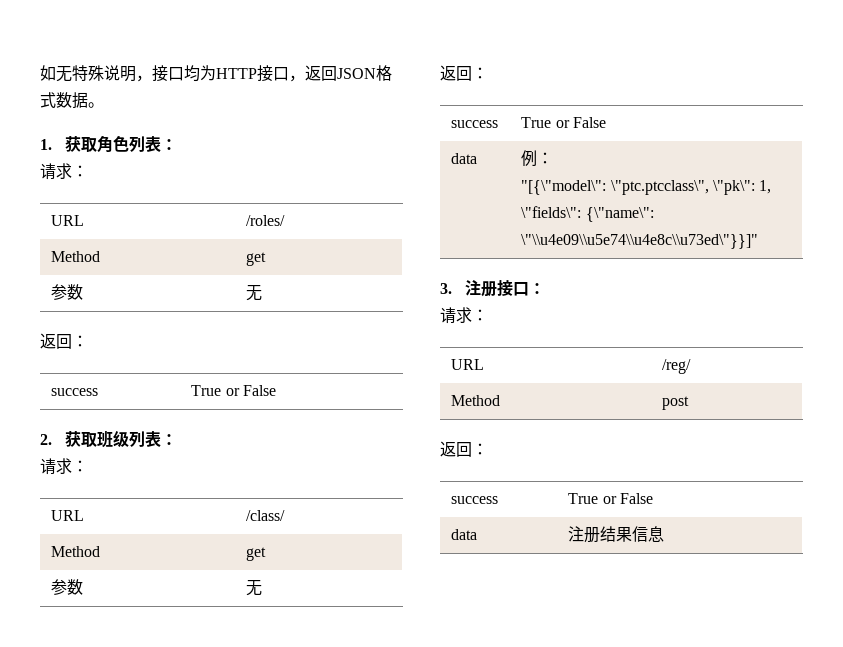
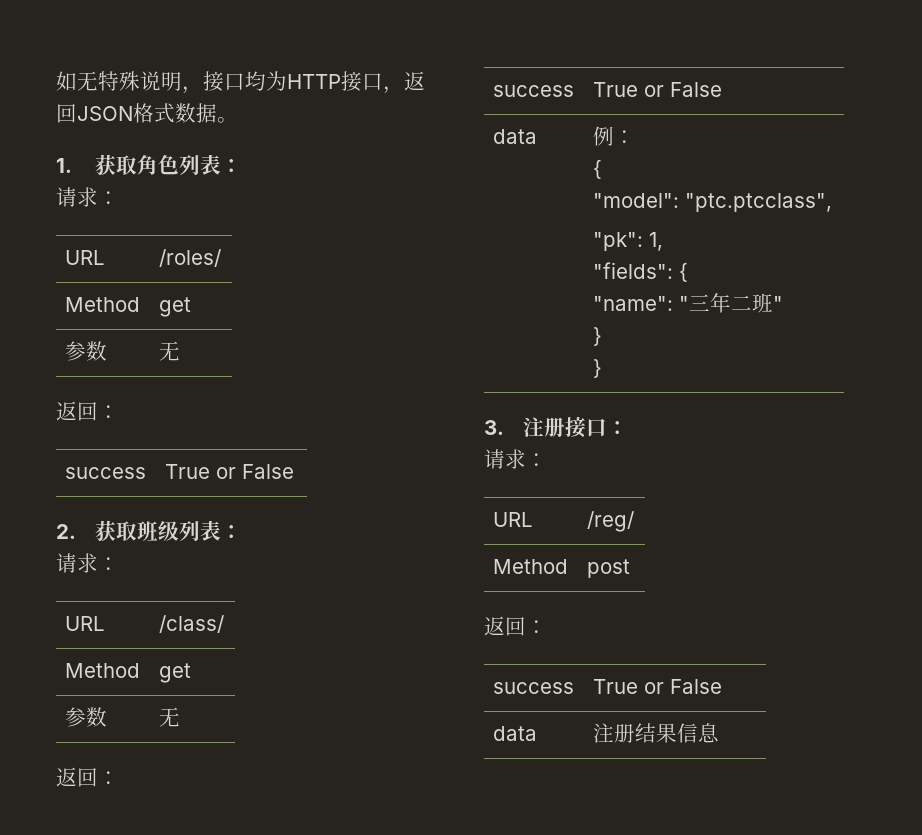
[521,180,772,195] [521,206,654,222] [521,234,759,249] "[{\"model\": \"ptc.ptcclass\", \"pk\": 1, \"fields\": {\"name\": \"\\u4e09\\u5e74\\u4e8c\\u73ed\"}}]" -> [593,159,603,179] [593,193,833,212] [593,232,664,251] [593,262,689,282] [593,293,784,313] [593,327,603,346] [593,359,603,378] { // "model": "ptc.ptcclass", // "pk": 1, // "fields": { // "name": "三年二班" // } // }

